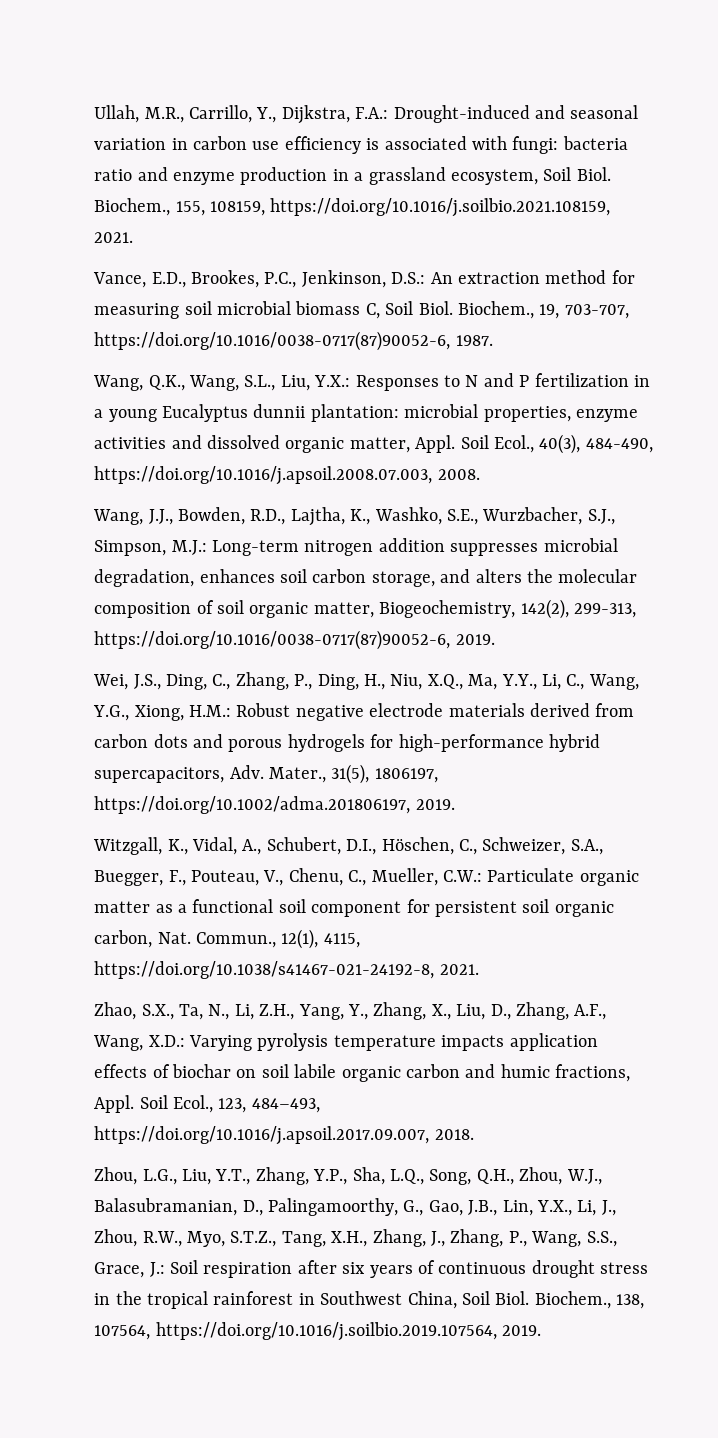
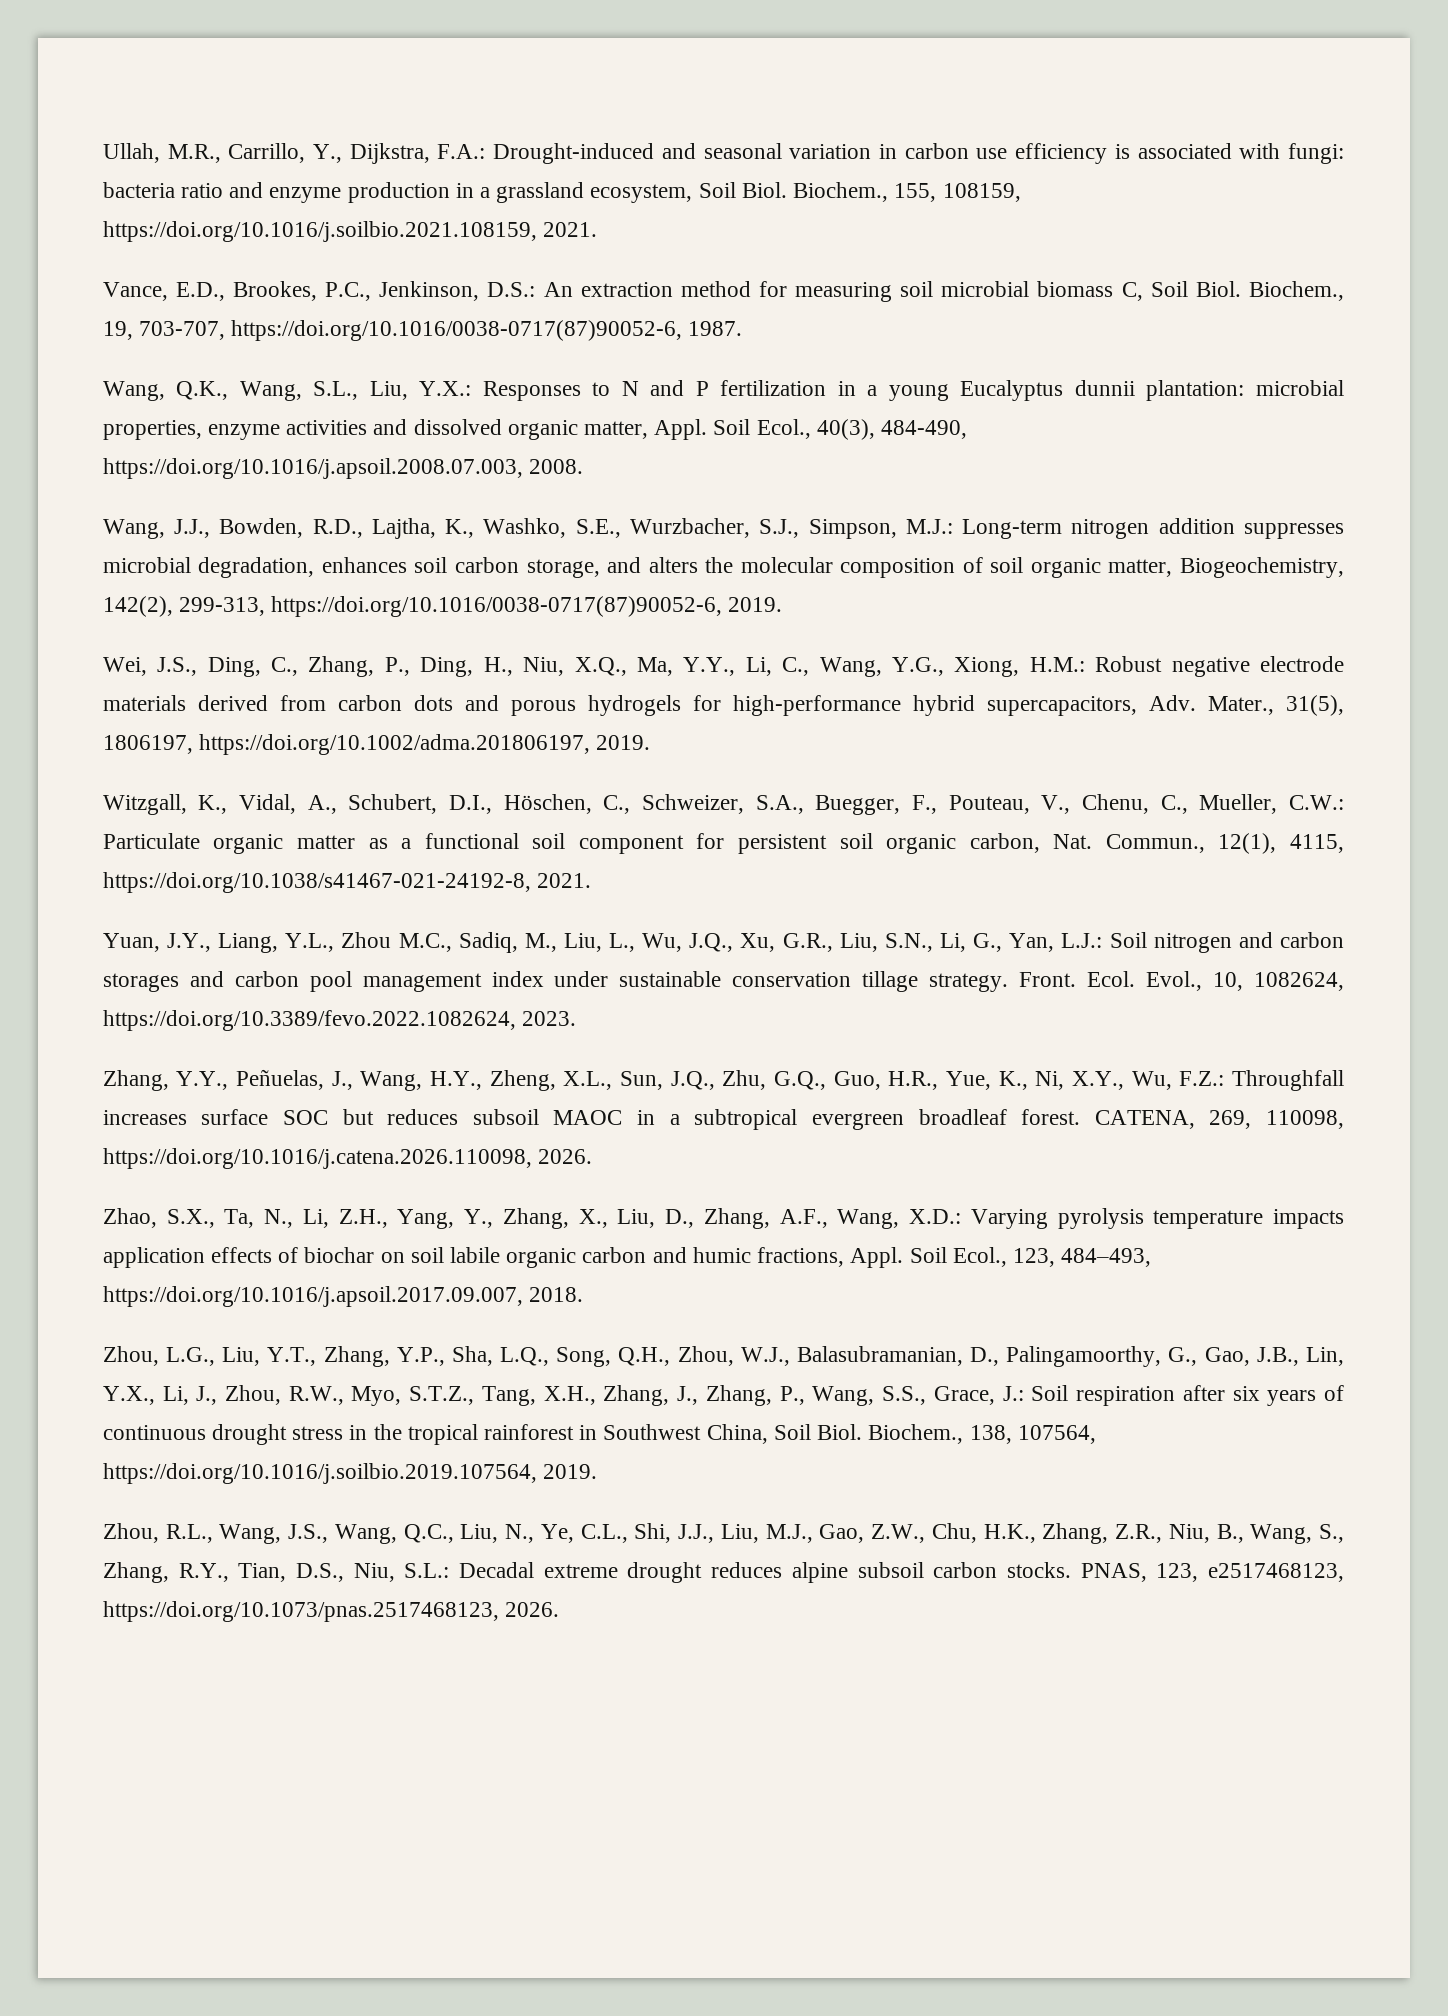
(479, 969) none -> [102,932,1344,953] [102,971,1344,992] [102,1010,577,1031] [102,1069,1345,1091] [102,1109,1344,1130] [102,1148,593,1169] // Yuan, J.Y., Liang, Y.L., Zhou M.C., Sadiq, M., Liu, L., Wu, J.Q., Xu, G.R., Liu, S.N., Li, G., Yan, L.J.: Soil nitrogen and carbon storages and carbon pool management index under sustainable conservation tillage strategy. Front. Ecol. Evol., 10, 1082624, https://doi.org/10.3389/fevo.2022.1082624, 2023. // Zhang, Y.Y., Peñuelas, J., Wang, H.Y., Zheng, X.L., Sun, J.Q., Zhu, G.Q., Guo, H.R., Yue, K., Ni, X.Y., Wu, F.Z.: Throughfall increases surface SOC but reduces subsoil MAOC in a subtropical evergreen broadleaf forest. CATENA, 269, 110098, https://doi.org/10.1016/j.catena.2026.110098, 2026.
(541, 1330) none -> [102,1523,1344,1544] [102,1562,1345,1583] [102,1601,560,1622] // Zhou, R.L., Wang, J.S., Wang, Q.C., Liu, N., Ye, C.L., Shi, J.J., Liu, M.J., Gao, Z.W., Chu, H.K., Zhang, Z.R., Niu, B., Wang, S., Zhang, R.Y., Tian, D.S., Niu, S.L.: Decadal extreme drought reduces alpine subsoil carbon stocks. PNAS, 123, e2517468123, https://doi.org/10.1073/pnas.2517468123, 2026.

